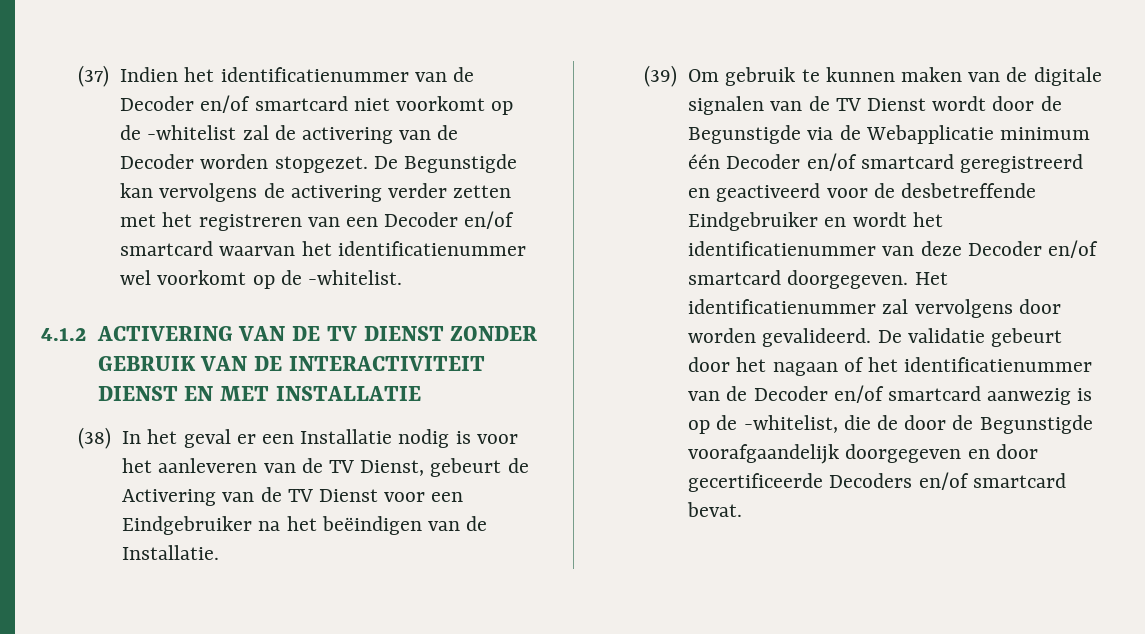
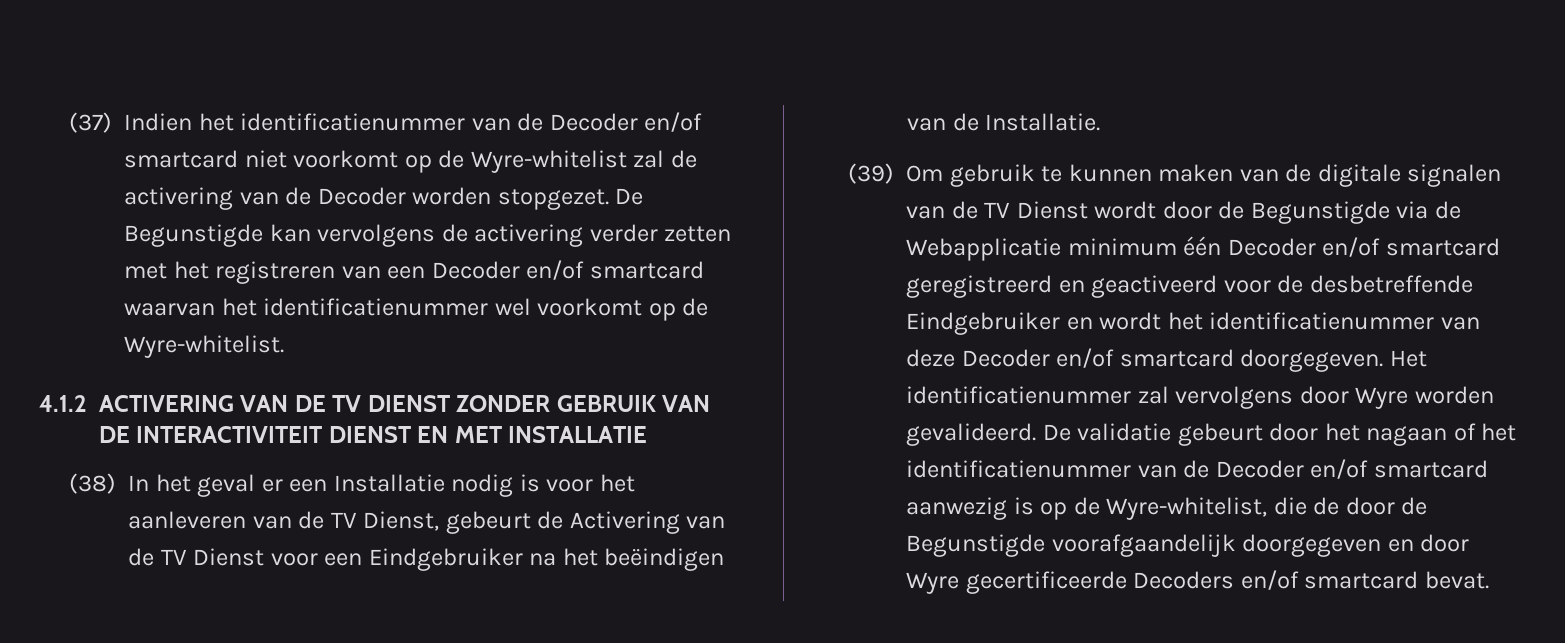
[147,125,237,140] -whitelist -> [470,150,627,173] Wyre-whitelist
[308,270,403,285] -whitelist. -> [124,335,285,358] Wyre-whitelist.
(1061, 306) none -> [1355,387,1409,409] Wyre
[743,415,838,433] -whitelist, -> [1106,497,1268,520] Wyre-whitelist,
(1038, 451) none -> [906,572,960,594] Wyre

